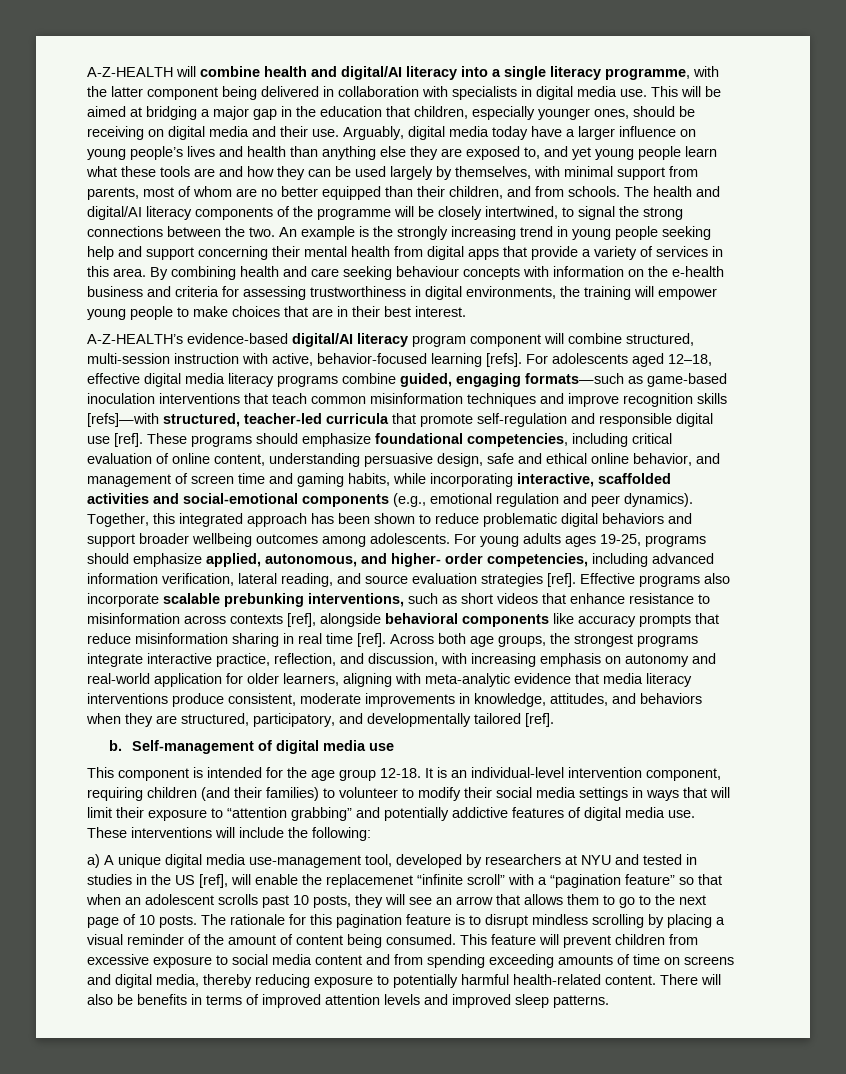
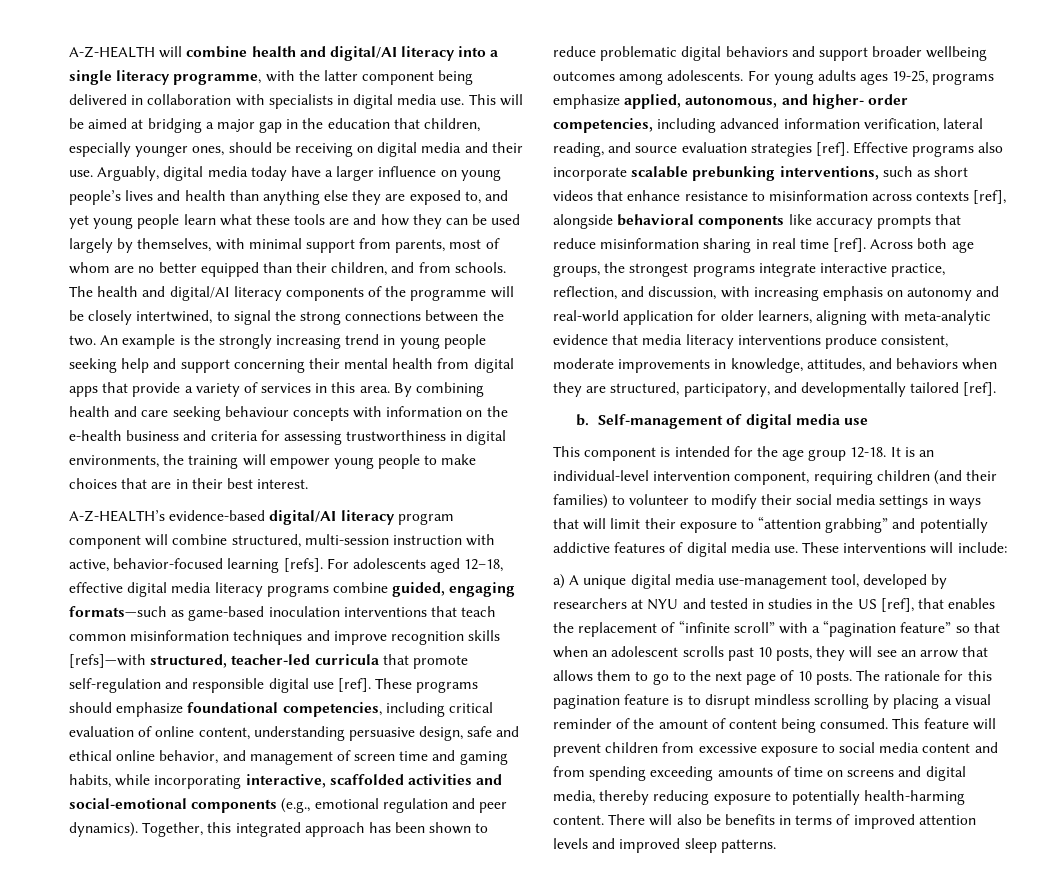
[87,553,129,564] should -> (995, 79) none
[239,827,371,841] include the following: -> [957,542,1007,553] include:
[231,874,413,888] will enable the replacemenet -> [918,598,996,609] [553,622,676,637] that enables the replacement of
[461,974,601,985] harmful health-related -> [864,790,966,805] health-harming

